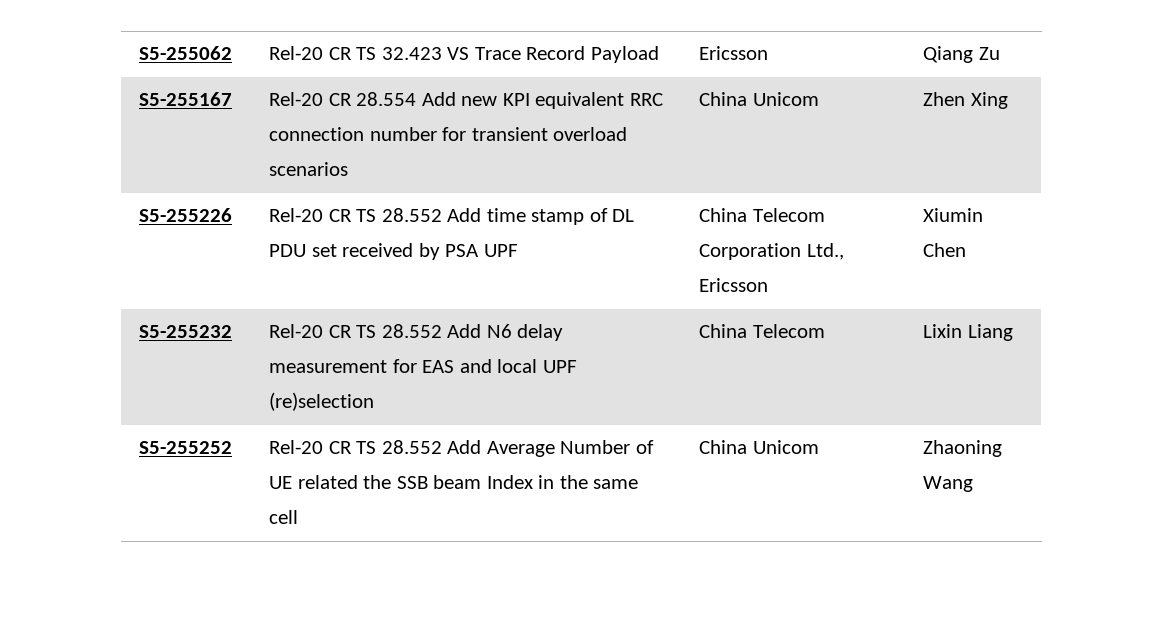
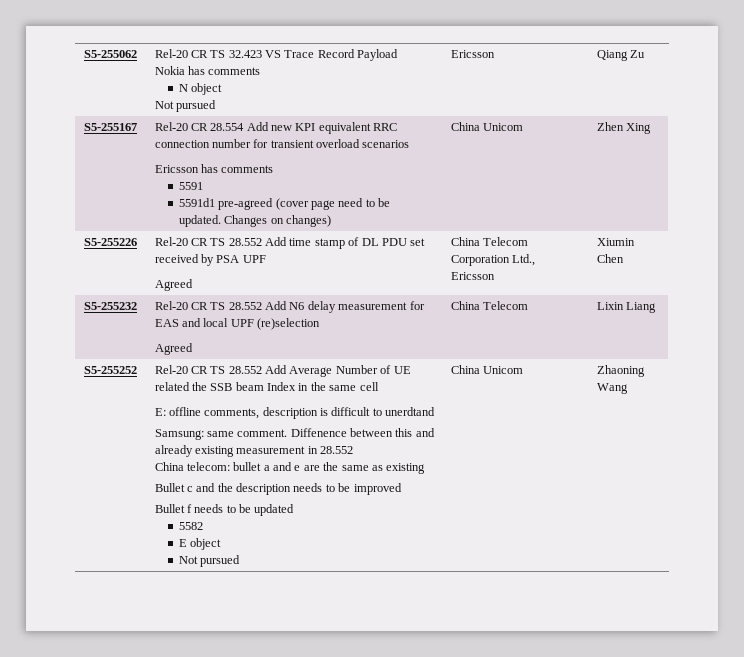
(659, 54) none -> [154,66,261,75] [178,83,223,95] [154,100,216,112] // Nokia has comments // N object // Not pursued
(349, 169) none -> [154,164,274,173] [178,182,203,190] [178,198,391,210] [178,215,332,227] // Ericsson has comments // 5591 // 5591d1 pre-agreed (cover page need to be updated. Changes on changes)
(518, 250) none -> [154,279,193,291] // Agreed
(375, 401) none -> [154,343,193,355] // Agreed
(299, 517) none -> [154,407,436,419] [154,428,435,440] [154,445,354,457] [154,462,426,474] [154,483,402,495] [154,504,295,516] [178,522,203,530] [178,538,222,550] [178,555,241,567] // E: offline comments, description is difficult to unerdtand // Samsung: same comment. Diffenence between this and already existing measurement in 28.552 // China telecom: bullet a and e are the same as existing // Bullet c and the description needs to be improved // Bullet f needs to be updated // 5582 // E object // Not pursued

